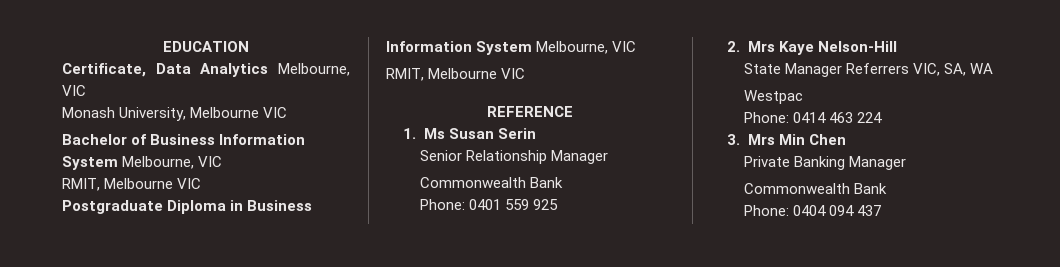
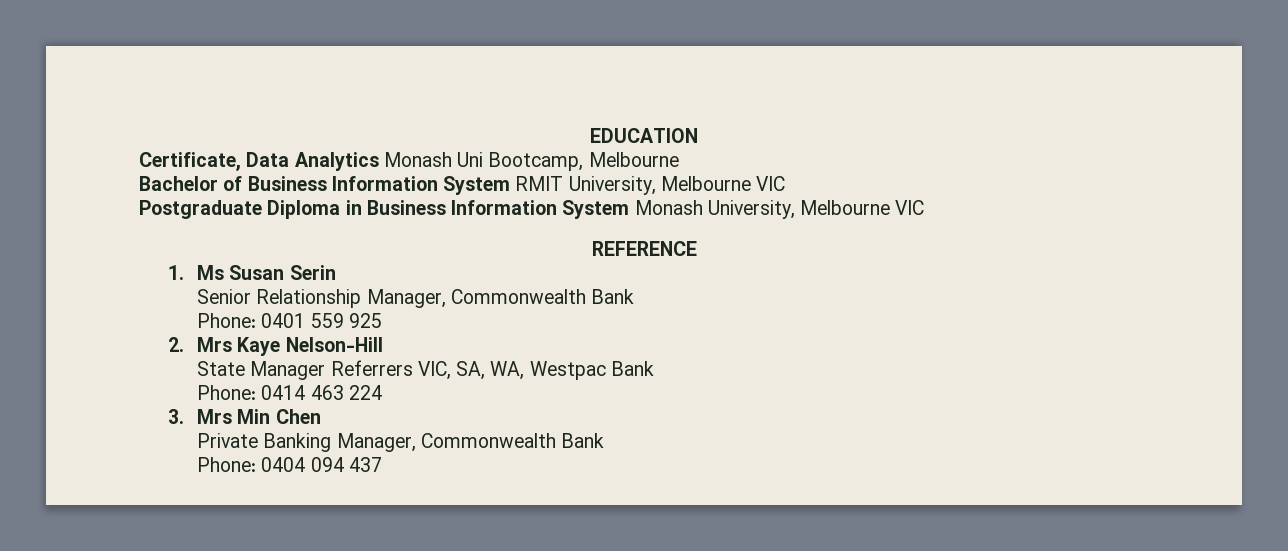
[278,63,351,76] [62,85,86,96] [62,107,288,121] Melbourne, VIC // Monash University, Melbourne VIC -> [383,152,679,171] Monash Uni Bootcamp, Melbourne
[122,156,223,169] [62,178,100,191] Melbourne, VIC // RMIT, -> [515,176,656,195] RMIT University,
[536,41,637,54] [386,68,424,81] Melbourne, VIC // RMIT, -> [634,200,795,219] Monash University,
[551,150,609,164] Manager // -> [366,289,446,308] Manager,
[970,63,994,74] WA // -> [490,361,525,380] WA,
(803, 97) none -> [610,361,654,376] Bank
[849,156,907,170] Manager // -> [336,433,416,452] Manager,

